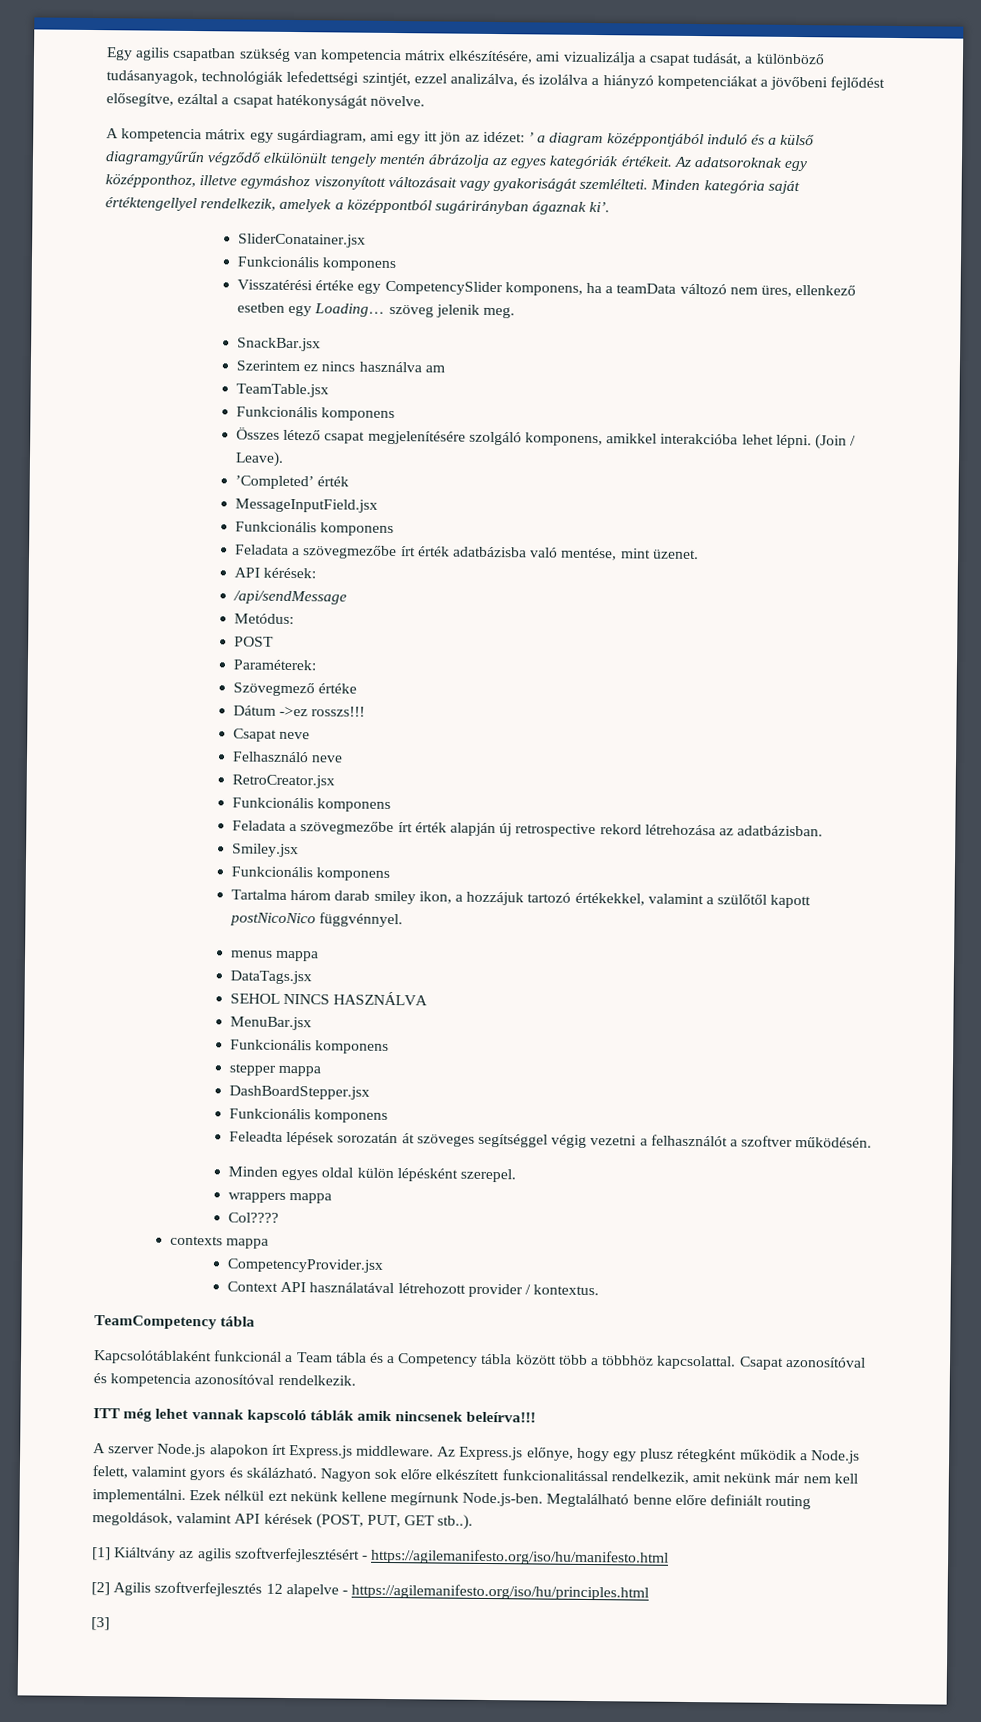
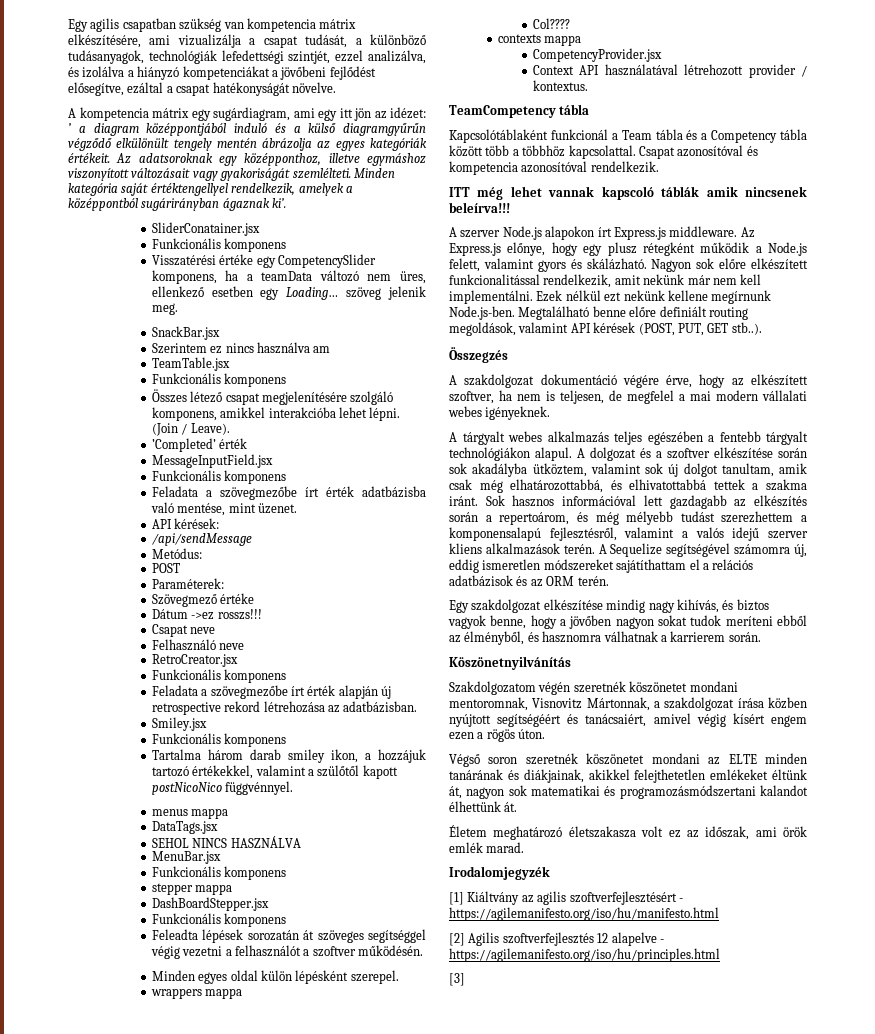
(474, 1522) none -> [449,347,508,363] [449,374,808,388] [449,390,807,404] [448,406,551,420] [449,431,808,445] [449,447,807,461] [449,463,807,477] [449,479,807,493] [449,495,807,509] [449,511,807,525] [449,527,808,541] [449,543,807,557] [449,559,754,573] [449,575,609,587] [449,599,769,613] [448,615,807,629] [449,631,761,645] [449,656,571,670] [449,681,738,695] [449,697,807,711] [449,713,807,727] [449,729,546,742] [449,753,807,767] [449,769,807,783] [449,785,808,799] [449,801,518,812] [449,825,807,840] [449,842,525,853] [449,866,550,880] // Összegzés // A szakdolgozat dokumentáció végére érve, hogy az elkészített szoftver, ha nem is teljesen, de megfelel a mai modern vállalati webes igényeknek. // A tárgyalt webes alkalmazás teljes egészében a fentebb tárgyalt technológiákon alapul. A dolgozat és a szoftver elkészítése során sok akadályba ütköztem, valamint sok új dolgot tanultam, amik csak még elhatározottabbá, és elhivatottabbá tettek a szakma iránt. Sok hasznos információval lett gazdagabb az elkészítés során a repertoárom, és még mélyebb tudást szerezhettem a komponensalapú fejlesztésről, valamint a valós idejű szerver kliens alkalmazások terén. A Sequelize segítségével számomra új, eddig ismeretlen módszereket sajátíthattam el a relációs adatbázisok és az ORM terén. // Egy szakdolgozat elkészítése mindig nagy kihívás, és biztos vagyok benne, hogy a jövőben nagyon sokat tudok meríteni ebből az élményből, és hasznomra válhatnak a karrierem során. // Köszönetnyilvánítás // Szakdolgozatom végén szeretnék köszönetet mondani mentoromnak, Visnovitz Mártonnak, a szakdolgozat írása közben nyújtott segítségéért és tanácsaiért, amivel végig kísért engem ezen a rögös úton. // Végső soron szeretnék köszönetet mondani az ELTE minden tanárának és diákjainak, akikkel felejthetetlen emlékeket éltünk át, nagyon sok matematikai és programozásmódszertani kalandot élhettünk át. // Életem meghatározó életszakasza volt ez az időszak, ami örök emlék marad. // Irodalomjegyzék

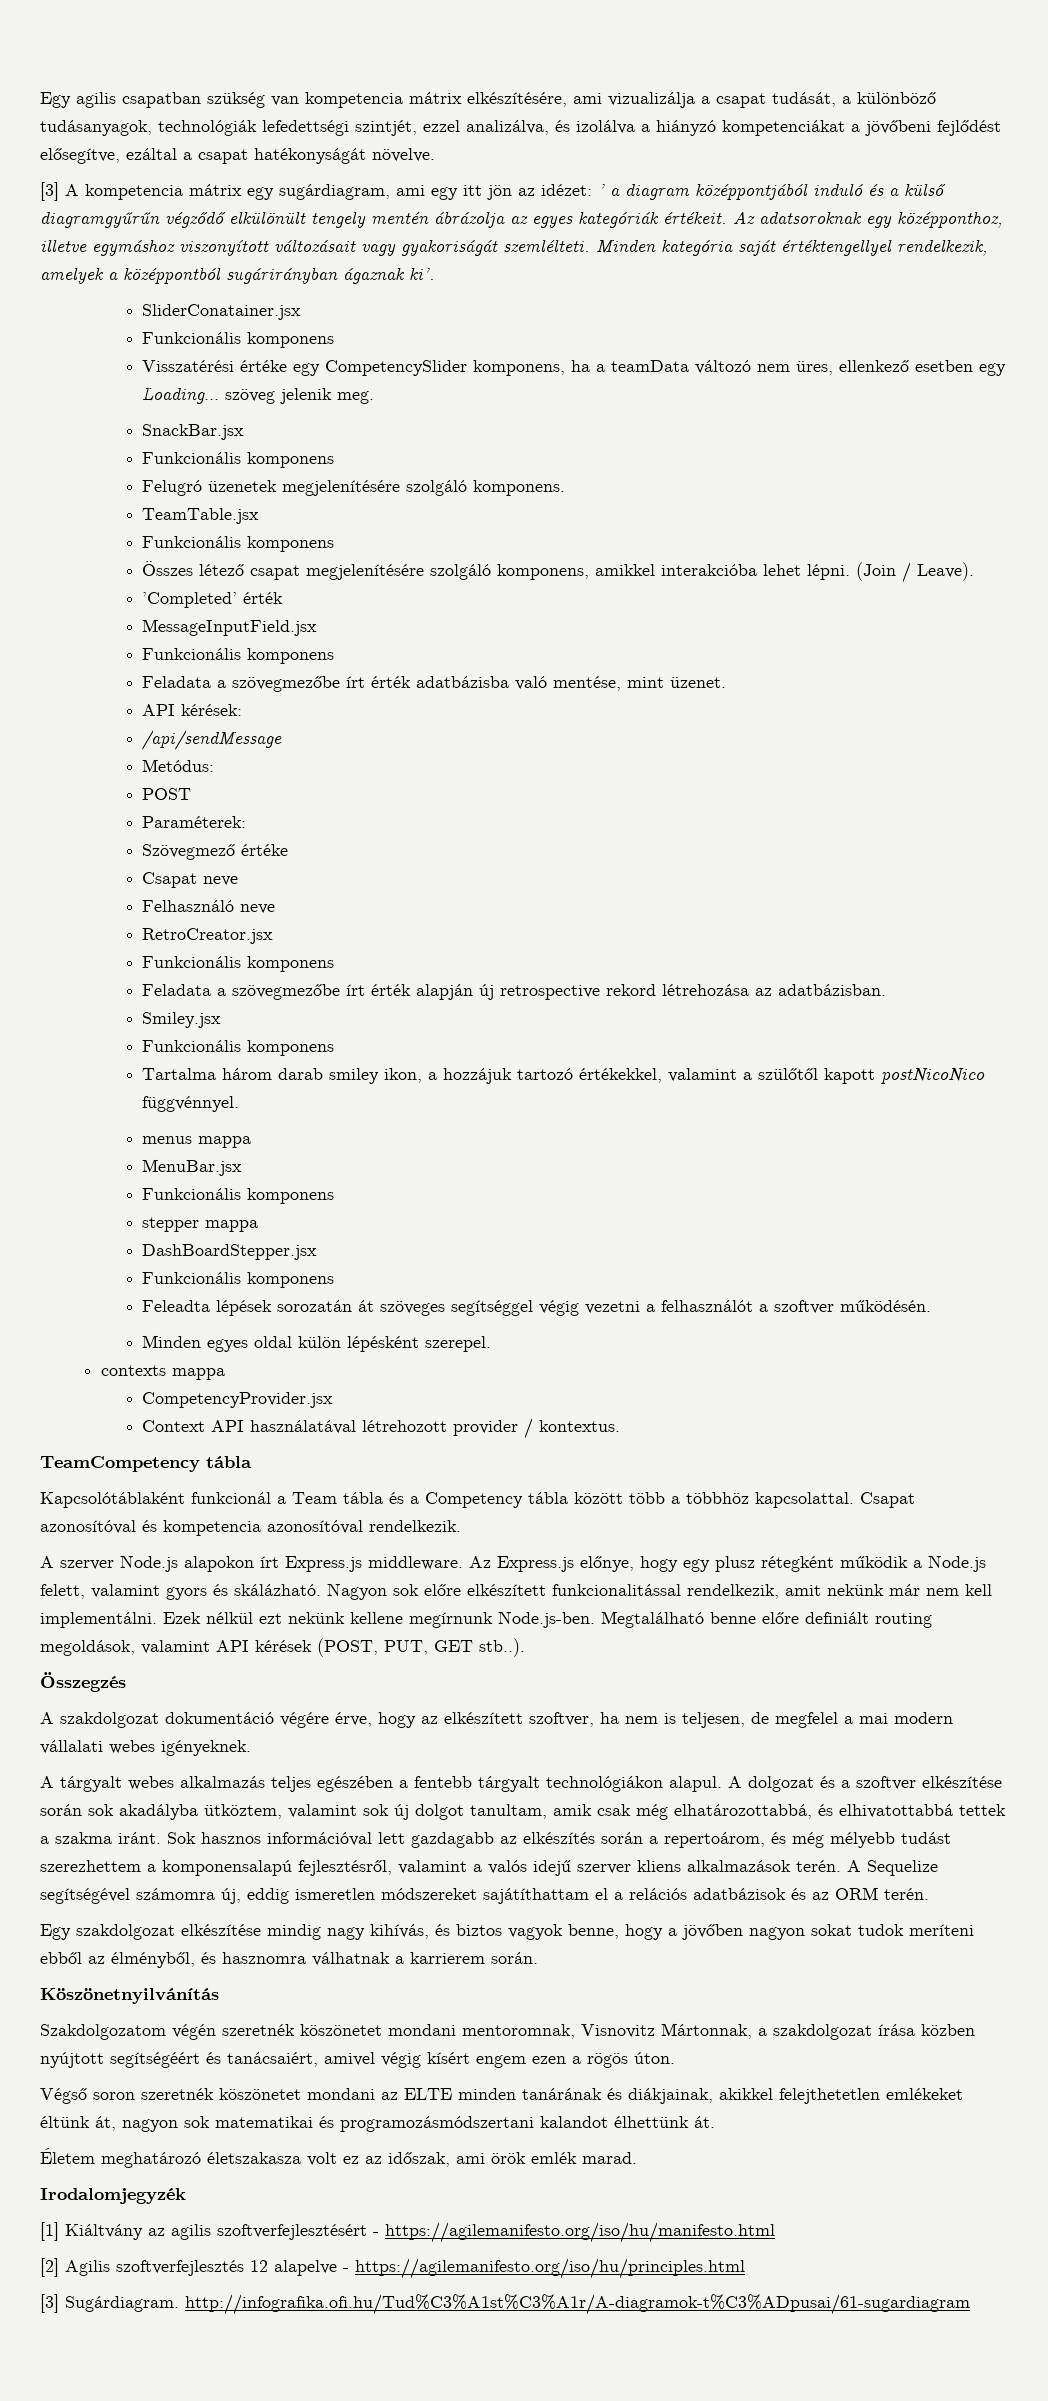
(336, 87) none -> [40,182,59,201] [3]
[151,342,331,354] Szerintem ez nincs használva am -> [142,452,335,468] [142,480,566,496] Funkcionális komponens // Felugró üzenetek megjelenítésére szolgáló komponens.
[151,609,262,620] // Dátum ->ez rosszs!!! -> (289, 850) none
[151,821,218,834] [151,836,301,848] // DataTags.jsx // SEHOL NINCS HASZNÁLVA -> (252, 1142) none
[150,988,243,999] [532,18,570,29] // wrappers mappa // Col???? -> (492, 1344) none
[449,186,807,200] [449,202,510,213] // ITT még lehet vannak kapscoló táblák amik nincsenek beleírva!!! -> (461, 1526) none
(465, 979) none -> [65,2294,970,2315] Sugárdiagram. http://infografika.ofi.hu/Tud%C3%A1st%C3%A1r/A-diagramok-t%C3%ADpusai/61-sugardiagram

